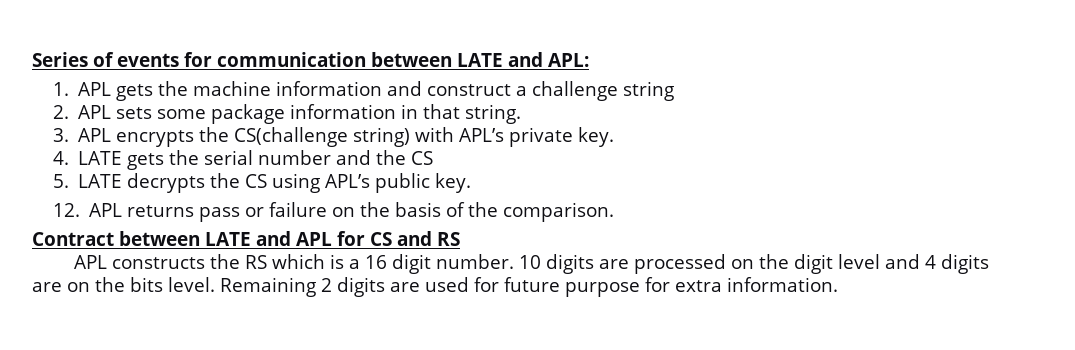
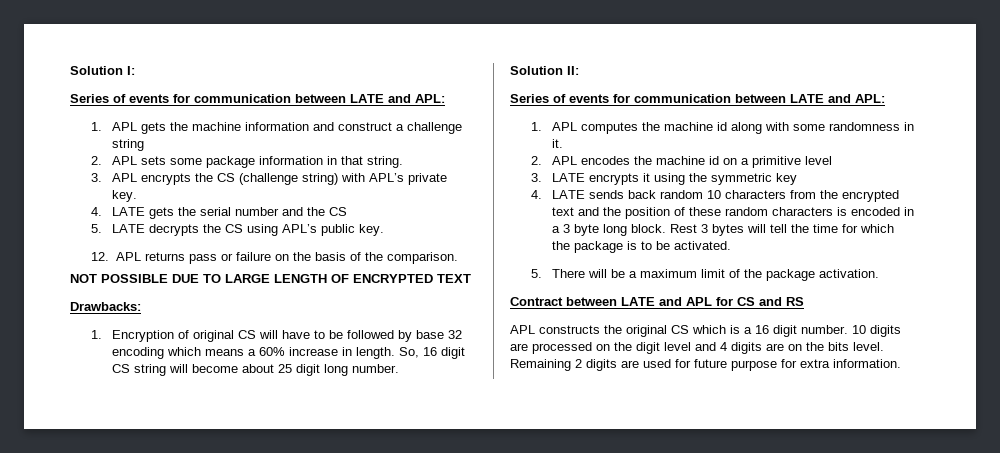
(32, 59) none -> [70,66,135,75] Solution I: //
[234,127,349,147] CS(challenge -> [217,173,299,185] CS (challenge
(615, 212) none -> [70,274,471,283] [70,302,141,311] [91,330,463,342] [112,347,466,359] [112,364,400,376] [510,66,579,75] [510,94,885,103] [531,122,915,134] [552,139,564,148] [531,156,833,168] [531,173,798,185] [531,190,900,202] [552,207,915,219] [552,224,895,236] [552,241,732,253] [531,269,880,281] // NOT POSSIBLE DUE TO LARGE LENGTH OF ENCRYPTED TEXT // Drawbacks: // 1. Encryption of original CS will have to be followed by base 32 encoding which means a 60% increase in length. So, 16 digit CS string will become about 25 digit long number. // Solution II: // Series of events for communication between LATE and APL: // 1. APL computes the machine id along with some randomness in it. // 2. APL encodes the machine id on a primitive level // 3. LATE encrypts it using the symmetric key // 4. LATE sends back random 10 characters from the encrypted text and the position of these random characters is encoded in a 3 byte long block. Rest 3 bytes will tell the time for which the package is to be activated. // 5. There will be a maximum limit of the package activation.
[244,255,267,269] RS -> [626,325,689,337] original CS

